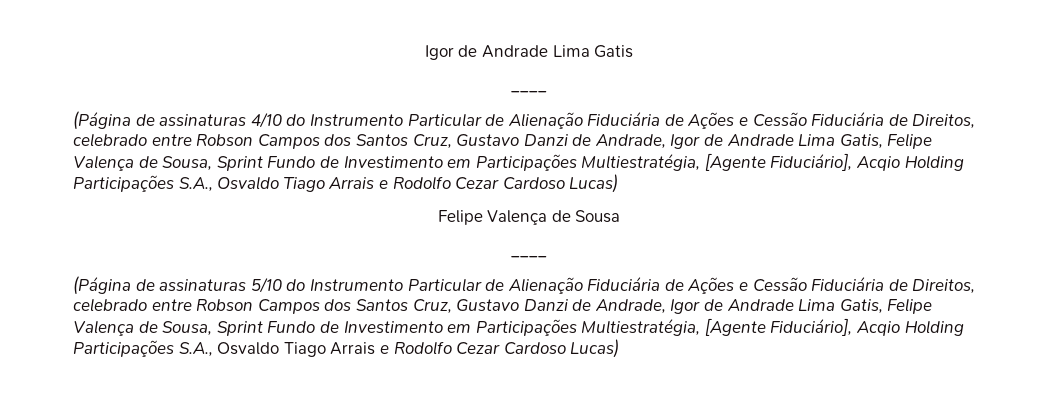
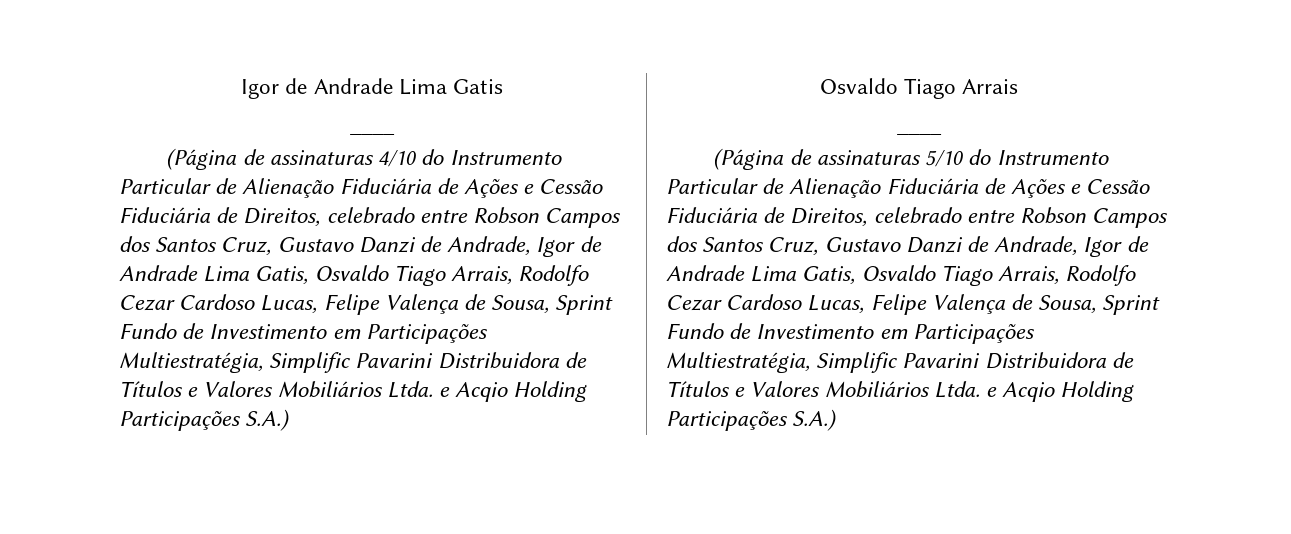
(883, 141) none -> [314,265,590,286] [119,294,318,313] Osvaldo Tiago Arrais, Rodolfo Cezar Cardoso Lucas,
[704,153,964,171] [73,174,619,193] [437,210,621,225] [Agente Fiduciário], Acqio Holding Participações S.A., Osvaldo Tiago Arrais e Rodolfo Cezar Cardoso Lucas) // Felipe Valença de Sousa -> [269,352,587,373] [119,381,588,402] [119,409,291,431] [819,78,1019,99] Simplific Pavarini Distribuidora de Títulos e Valores Mobiliários Ltda. e Acqio Holding Participações S.A.) // Osvaldo Tiago Arrais
(883, 306) none -> [861,265,1137,286] [666,294,865,313] Osvaldo Tiago Arrais, Rodolfo Cezar Cardoso Lucas,
[704,318,964,336] [73,339,620,358] [Agente Fiduciário], Acqio Holding Participações S.A., Osvaldo Tiago Arrais e Rodolfo Cezar Cardoso Lucas) -> [816,352,1134,373] [666,381,1135,402] [666,409,838,431] Simplific Pavarini Distribuidora de Títulos e Valores Mobiliários Ltda. e Acqio Holding Participações S.A.)

